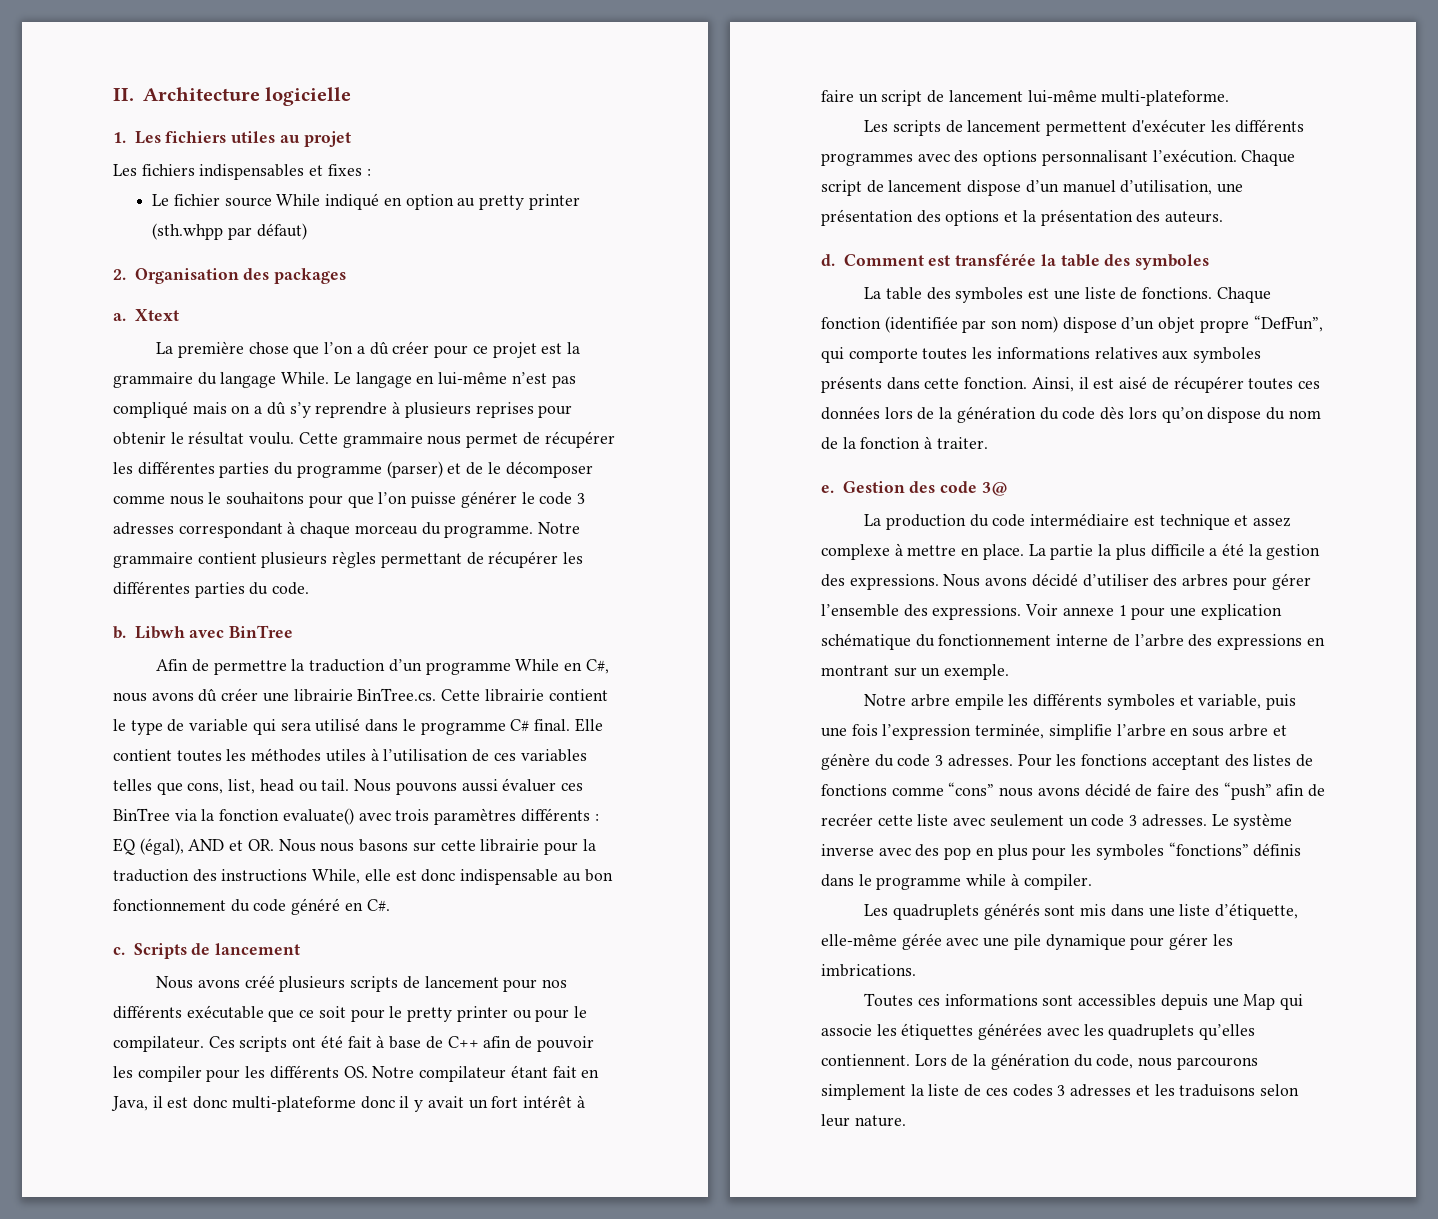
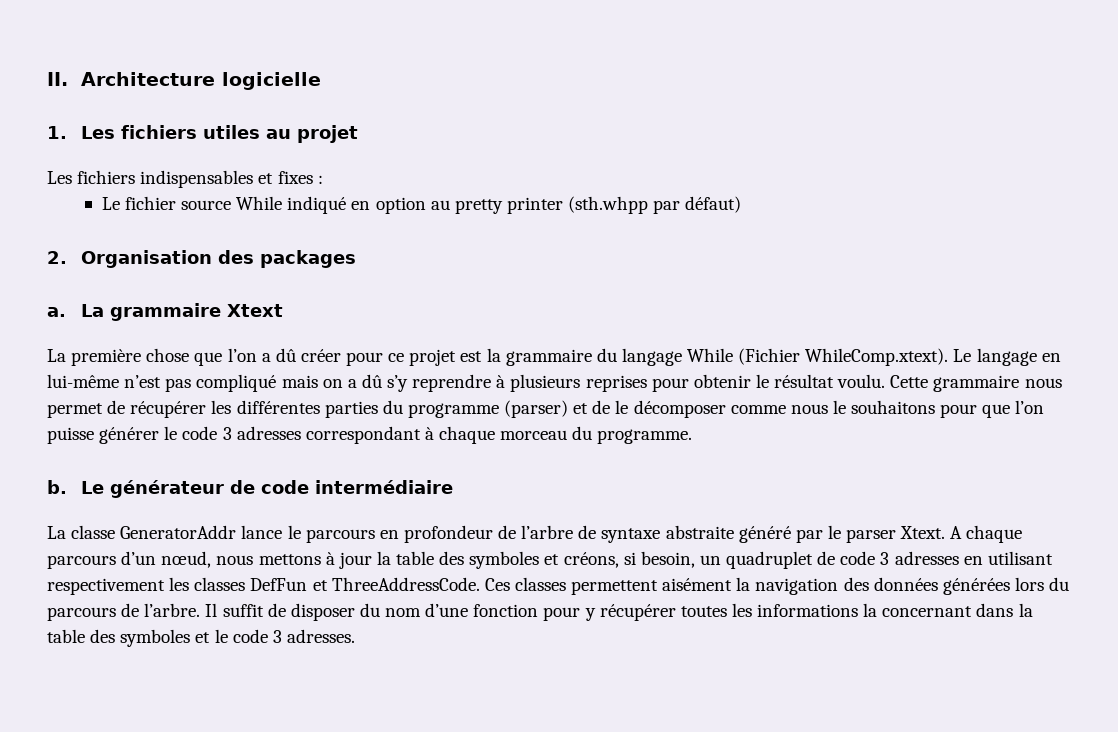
(126, 317) none -> [80,303,221,321] La grammaire
[281,372,330,384] While. -> [687,348,949,366] While (Fichier WhileComp.xtext).
[538,522,581,534] [113,551,584,568] [113,581,310,598] [113,625,294,639] [156,659,609,675] [113,688,608,702] [113,718,603,735] [113,748,587,762] [113,778,583,795] [113,808,599,825] [113,838,596,855] [113,869,613,885] [113,898,390,915] [113,943,301,959] [156,975,568,992] [113,1005,587,1022] [113,1035,594,1052] [113,1065,600,1082] [111,1095,585,1112] [821,90,1230,106] [864,119,1305,136] [821,149,1296,166] [821,180,1244,196] [821,209,1224,226] [821,253,1210,270] [864,287,1271,303] [821,315,1323,333] [821,347,1262,363] [821,376,1320,393] [821,406,1321,423] [821,436,988,450] [821,481,1008,496] [864,513,1292,530] [821,543,1321,560] [821,573,1311,590] [821,604,1282,620] [821,633,1325,650] [821,664,1010,680] [864,693,1297,710] [821,723,1287,740] [821,753,1313,770] [821,782,1325,800] [821,813,1293,830] [821,842,1302,860] [821,873,1092,890] [864,903,1299,920] [821,933,1233,950] [821,964,916,977] [864,993,1304,1010] [821,1023,1256,1040] [821,1053,1258,1070] [821,1084,1299,1100] [821,1114,906,1127] Notre grammaire contient plusieurs règles permettant de récupérer les différentes parties du code. // b. Libwh avec BinTree // Afin de permettre la traduction d’un programme While en C#, nous avons dû créer une librairie BinTree.cs. Cette librairie contient le type de variable qui sera utilisé dans le programme C# final. Elle contient toutes les méthodes utiles à l’utilisation de ces variables telles que cons, list, head ou tail. Nous pouvons aussi évaluer ces BinTree via la fonction evaluate() avec trois paramètres différents : EQ (égal), AND et OR. Nous nous basons sur cette librairie pour la traduction des instructions While, elle est donc indispensable au bon fonctionnement du code généré en C#. // c. Scripts de lancement // Nous avons créé plusieurs scripts de lancement pour nos différents exécutable que ce soit pour le pretty printer ou pour le compilateur. Ces scripts ont été fait à base de C++ afin de pouvoir les compiler pour les différents OS. Notre compilateur étant fait en Java, il est donc multi-plateforme donc il y avait un fort intérêt à faire un script de lancement lui-même multi-plateforme. // Les scripts de lancement permettent d'exécuter les différents programmes avec des options personnalisant l’exécution. Chaque script de lancement dispose d’un manuel d’utilisation, une présentation des options et la présentation des auteurs. // d. Comment est transférée la table des symboles // La table des symboles est une liste de fonctions. Chaque fonction (identifiée par son nom) dispose d’un objet propre “DefFun”, qui comporte toutes les informations relatives aux symboles présents dans cette fonction. Ainsi, il est aisé de récupérer toutes ces données lors de la génération du code dès lors qu’on dispose du nom de la fonction à traiter. // e. Gestion des code 3@ // La production du code intermédiaire est technique et assez complexe à mettre en place. La partie la plus difficile a été la gestion des expressions. Nous avons décidé d’utiliser des arbres pour gérer l’ensemble des expressions. Voir annexe 1 pour une explication schématique du fonctionnement interne de l’arbre des expressions en montrant sur un exemple. // Notre arbre empile les différents symboles et variable, puis une fois l’expression terminée, simplifie l’arbre en sous arbre et génère du code 3 adresses. Pour les fonctions acceptant des listes de fonctions comme “cons” nous avons décidé de faire des “push” afin de recréer cette liste avec seulement un code 3 adresses. Le système inverse avec des pop en plus pour les symboles “fonctions” définis dans le programme while à compiler. // Les quadruplets générés sont mis dans une liste d’étiquette, elle-même gérée avec une pile dynamique pour gérer les imbrications. // Toutes ces informations sont accessibles depuis une Map qui associe les étiquettes générées avec les quadruplets qu’elles contiennent. Lors de la génération du code, nous parcourons simplement la liste de ces codes 3 adresses et les traduisons selon leur nature. -> [47,480,453,498] [47,525,1023,543] [47,551,1053,569] [47,577,1070,595] [47,603,1033,621] [47,629,355,647] // b. Le générateur de code intermédiaire // La classe GeneratorAddr lance le parcours en profondeur de l’arbre de syntaxe abstraite généré par le parser Xtext. A chaque parcours d’un nœud, nous mettons à jour la table des symboles et créons, si besoin, un quadruplet de code 3 adresses en utilisant respectivement les classes DefFun et ThreeAddressCode. Ces classes permettent aisément la navigation des données générées lors du parcours de l’arbre. Il suffit de disposer du nom d’une fonction pour y récupérer toutes les informations la concernant dans la table des symboles et le code 3 adresses.

